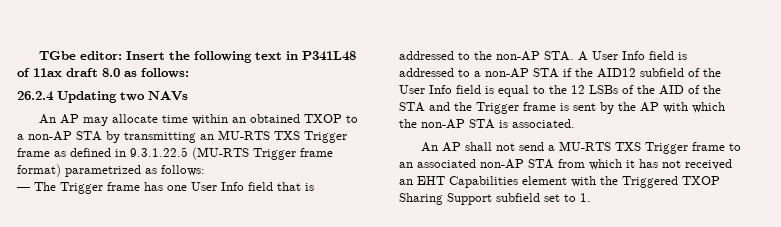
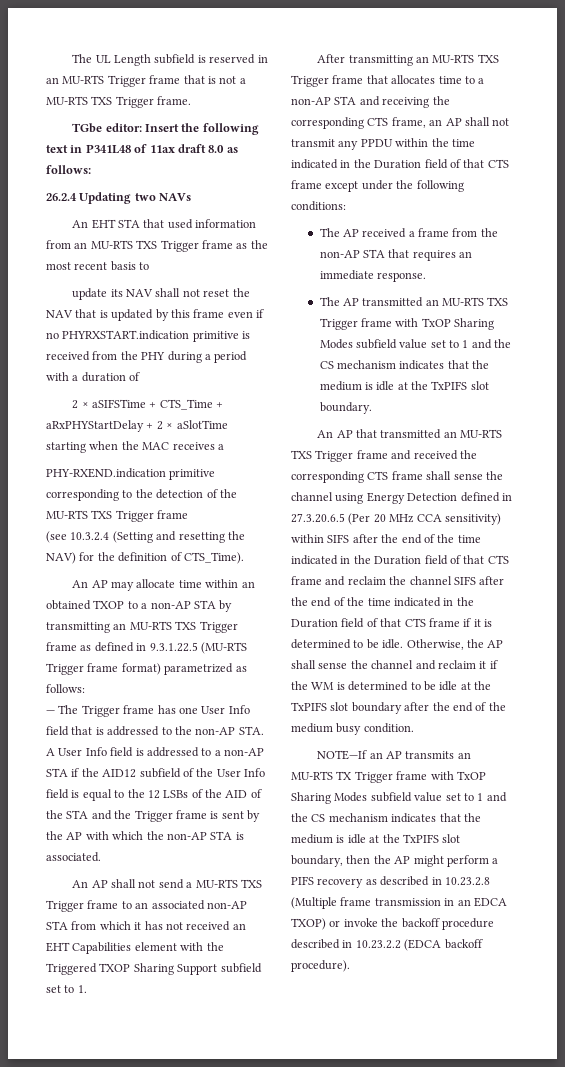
(38, 55) none -> [72,54,268,66] [46,75,246,87] [46,96,192,108] The UL Length subfield is reserved in an MU-RTS Trigger frame that is not a MU-RTS TXS Trigger frame. //
(188, 96) none -> [72,219,257,229] [46,240,268,252] [46,261,150,271] [72,288,250,300] [46,309,264,321] [46,330,251,342] [46,351,248,363] [46,372,141,382] [72,399,224,410] [46,420,228,432] [46,441,224,453] [46,468,216,480] [46,489,237,501] [46,510,189,522] [46,531,245,543] [46,552,244,564] // An EHT STA that used information from an MU-RTS TXS Trigger frame as the most recent basis to // update its NAV shall not reset the NAV that is updated by this frame even if no PHYRXSTART.indication primitive is received from the PHY during a period with a duration of // 2 × aSIFSTime + CTS_Time + aRxPHYStartDelay + 2 × aSlotTime starting when the MAC receives a // PHY-RXEND.indication primitive corresponding to the detection of the MU-RTS TXS Trigger frame // (see 10.3.2.4 (Setting and resetting the NAV) for the definition of CTS_Time).
(591, 197) none -> [317,54,499,66] [291,75,485,87] [291,96,450,108] [291,117,510,129] [291,138,475,150] [291,159,509,169] [291,180,464,192] [291,201,346,211] [319,228,498,238] [319,249,473,261] [319,270,426,282] [319,297,509,307] [319,318,495,330] [319,339,512,349] [319,360,490,370] [319,381,489,391] [319,402,372,414] [317,429,503,439] [291,450,477,462] [291,471,503,483] [291,492,512,504] [291,513,501,525] [291,534,481,544] [291,555,509,565] [291,576,505,586] [291,597,474,607] [291,618,492,628] [291,639,504,650] [291,660,498,670] [291,681,491,691] [291,702,506,714] [291,723,414,735] [317,750,471,760] [291,771,486,783] [291,792,507,804] [291,813,481,823] [291,834,461,844] [291,855,499,867] [291,876,490,888] [291,897,507,909] [291,918,494,930] [291,939,483,951] [291,960,350,972] // After transmitting an MU-RTS TXS Trigger frame that allocates time to a non-AP STA and receiving the corresponding CTS frame, an AP shall not transmit any PPDU within the time indicated in the Duration field of that CTS frame except under the following conditions: // The AP received a frame from the non-AP STA that requires an immediate response. // The AP transmitted an MU-RTS TXS Trigger frame with TxOP Sharing Modes subfield value set to 1 and the CS mechanism indicates that the medium is idle at the TxPIFS slot boundary. // An AP that transmitted an MU-RTS TXS Trigger frame and received the corresponding CTS frame shall sense the channel using Energy Detection defined in 27.3.20.6.5 (Per 20 MHz CCA sensitivity) within SIFS after the end of the time indicated in the Duration field of that CTS frame and reclaim the channel SIFS after the end of the time indicated in the Duration field of that CTS frame if it is determined to be idle. Otherwise, the AP shall sense the channel and reclaim it if the WM is determined to be idle at the TxPIFS slot boundary after the end of the medium busy condition. // NOTE—If an AP transmits an MU-RTS TX Trigger frame with TxOP Sharing Modes subfield value set to 1 and the CS mechanism indicates that the medium is idle at the TxPIFS slot boundary, then the AP might perform a PIFS recovery as described in 10.23.2.8 (Multiple frame transmission in an EDCA TXOP) or invoke the backoff procedure described in 10.23.2.2 (EDCA backoff procedure).

